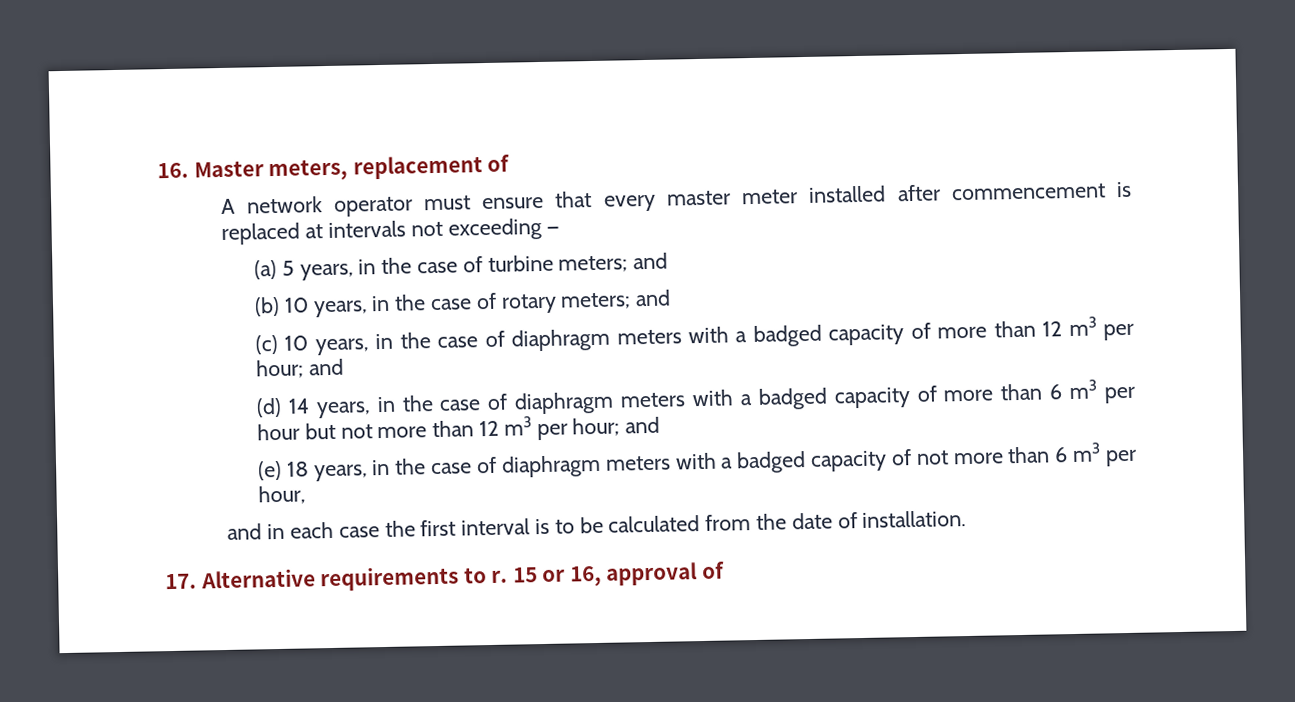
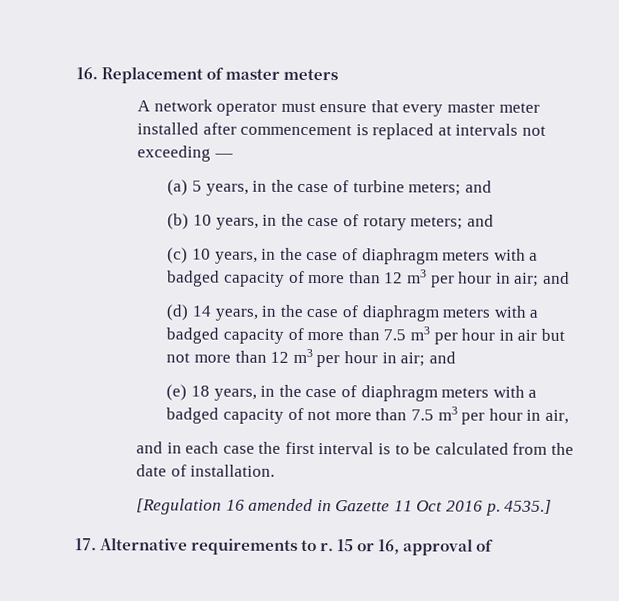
[193,154,511,182] Master meters, replacement of -> [101,66,339,84] Replacement of master meters
[255,359,304,379] hour; -> [458,271,540,287] hour in air;
[1049,379,1136,404] [256,423,300,441] 6 m3 per hour -> [383,326,538,345] 7.5 m3 per hour in air
[572,417,621,437] hour; -> [343,351,426,367] hour in air;
[1054,442,1137,467] [257,485,306,505] 6 m3 per hour, -> [410,406,569,425] 7.5 m3 per hour in air,
(967, 519) none -> [135,498,553,516] // [Regulation 16 amended in Gazette 11 Oct 2016 p. 4535.]

